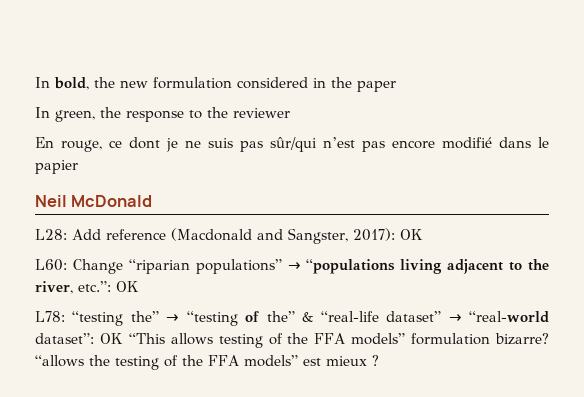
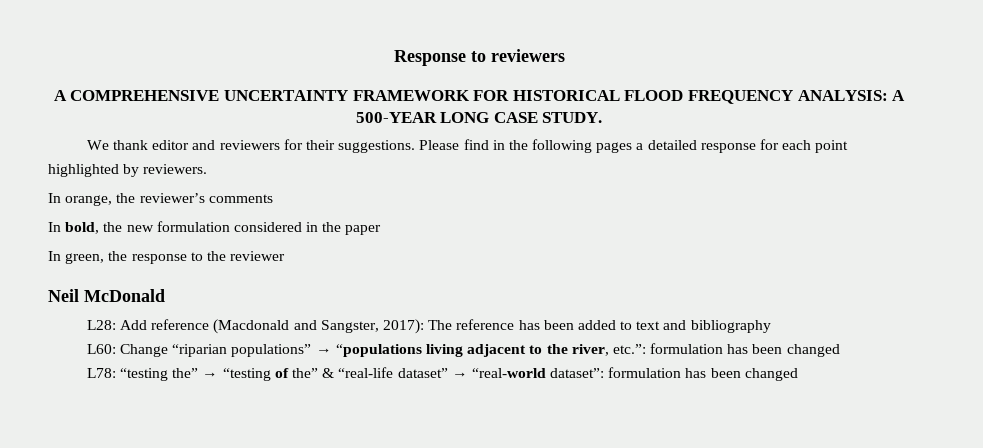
(35, 82) none -> [393,49,565,66] [53,90,906,104] [355,112,603,123] [86,139,849,153] [48,164,208,177] [48,193,273,206] Response to reviewers // A COMPREHENSIVE UNCERTAINTY FRAMEWORK FOR HISTORICAL FLOOD FREQUENCY ANALYSIS: A 500-YEAR LONG CASE STUDY. // We thank editor and reviewers for their suggestions. Please find in the following pages a detailed response for each point highlighted by reviewers. // In orange, the reviewer’s comments //
[35,137,549,152] [35,160,78,174] // En rouge, ce dont je ne suis pas sûr/qui n’est pas encore modifié dans le papier -> (286, 256) none
[400,229,423,240] OK -> [428,319,771,333] The reference has been added to text and bibliography
[116,281,139,292] OK -> [650,343,840,357] formulation has been changed
[99,333,550,348] [35,355,379,370] OK “This allows testing of the FFA models” formulation bizarre? “allows the testing of the FFA models” est mieux ? -> [608,367,798,381] formulation has been changed

